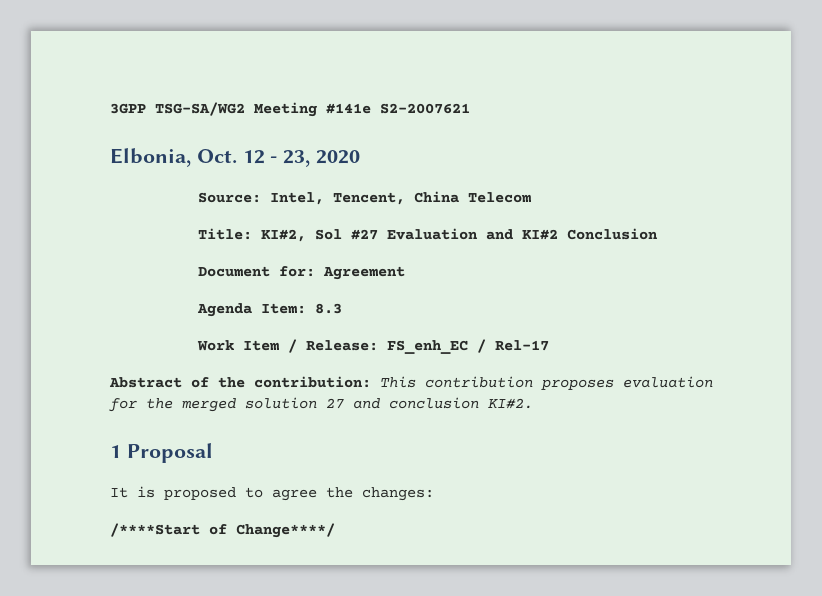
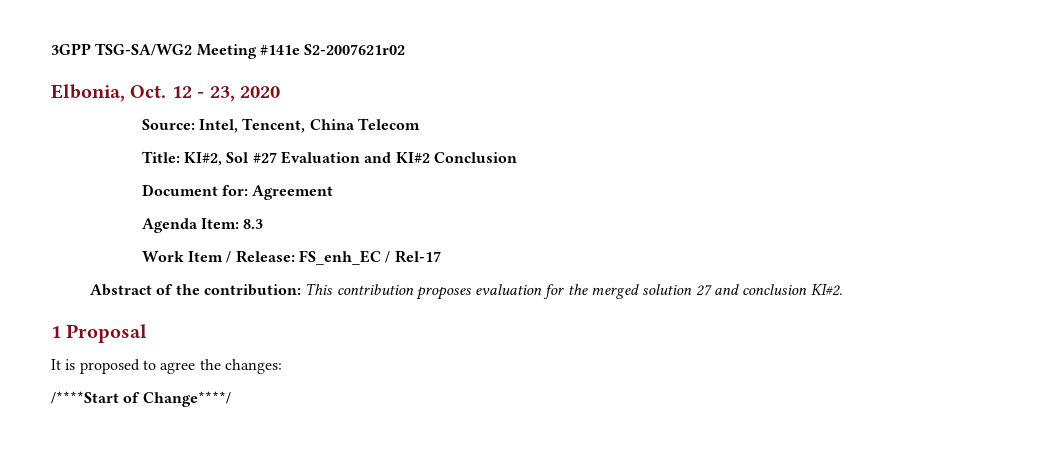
[380,103,470,114] S2-2007621 -> [304,44,406,55] S2-2007621r02

